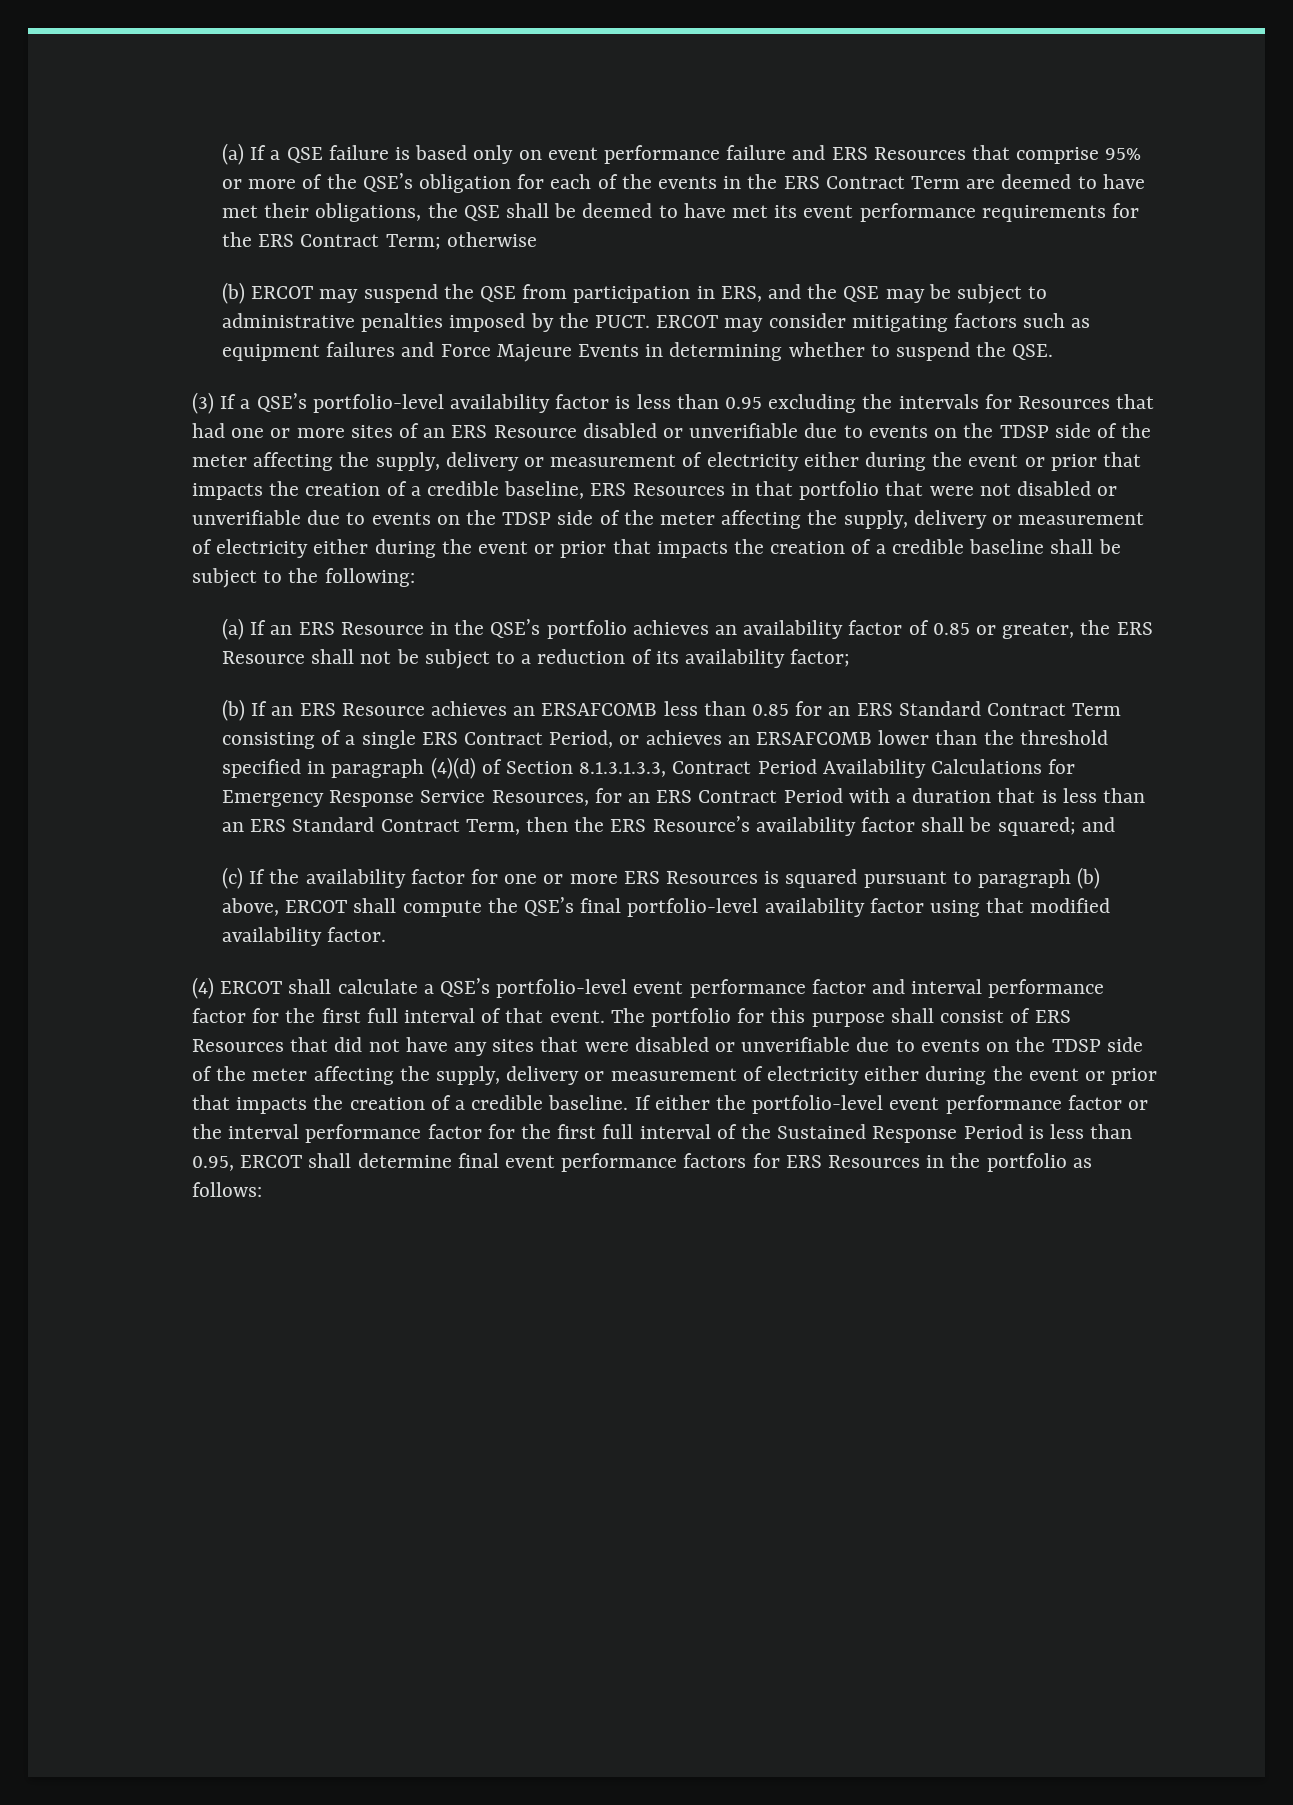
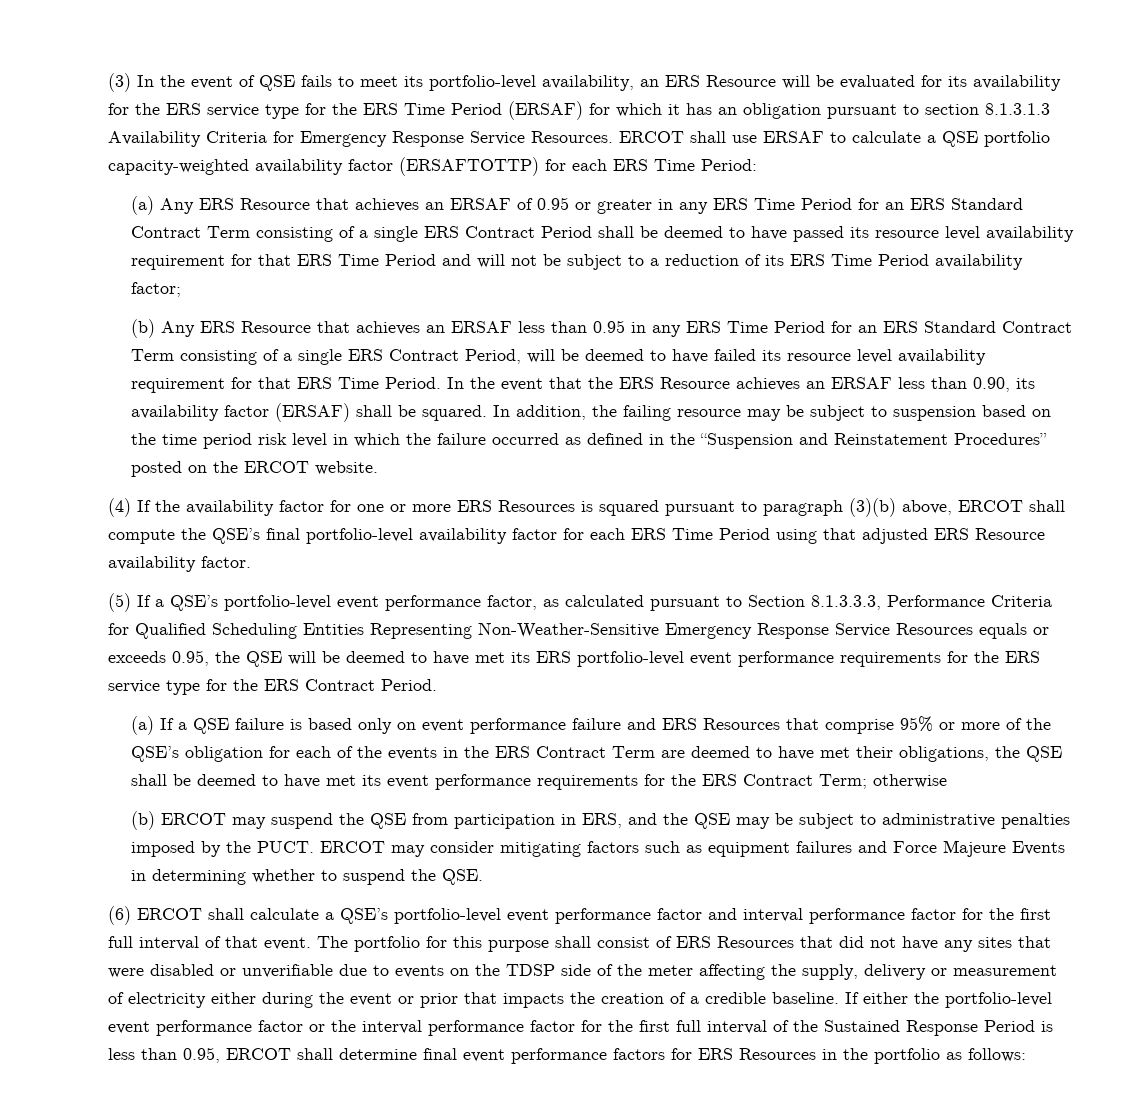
(221, 154) none -> [108,73,1062,92] [108,101,1051,120] [108,131,1051,147] [108,157,758,176] [130,196,1023,215] [130,226,1074,242] [130,254,1023,270] [130,282,181,297] [130,319,1072,338] [130,349,986,365] [130,377,1035,393] [130,403,1051,422] [130,433,1047,449] [130,461,378,477] [108,498,1066,517] [108,528,1046,544] [108,556,252,572] [108,593,1053,612] [108,622,1050,639] [108,650,1041,667] [108,679,438,695] (3) In the event of QSE fails to meet its portfolio-level availability, an ERS Resource will be evaluated for its availability for the ERS service type for the ERS Time Period (ERSAF) for which it has an obligation pursuant to section 8.1.3.1.3 Availability Criteria for Emergency Response Service Resources. ERCOT shall use ERSAF to calculate a QSE portfolio capacity-weighted availability factor (ERSAFTOTTP) for each ERS Time Period: // (a) Any ERS Resource that achieves an ERSAF of 0.95 or greater in any ERS Time Period for an ERS Standard Contract Term consisting of a single ERS Contract Period shall be deemed to have passed its resource level availability requirement for that ERS Time Period and will not be subject to a reduction of its ERS Time Period availability factor; // (b) Any ERS Resource that achieves an ERSAF less than 0.95 in any ERS Time Period for an ERS Standard Contract Term consisting of a single ERS Contract Period, will be deemed to have failed its resource level availability requirement for that ERS Time Period. In the event that the ERS Resource achieves an ERSAF less than 0.90, its availability factor (ERSAF) shall be squared. In addition, the failing resource may be subject to suspension based on the time period risk level in which the failure occurred as defined in the “Suspension and Reinstatement Procedures” posted on the ERCOT website. // (4) If the availability factor for one or more ERS Resources is squared pursuant to paragraph (3)(b) above, ERCOT shall compute the QSE’s final portfolio-level availability factor for each ERS Time Period using that adjusted ERS Resource availability factor. // (5) If a QSE’s portfolio-level event performance factor, as calculated pursuant to Section 8.1.3.3.3, Performance Criteria for Qualified Scheduling Entities Representing Non-Weather-Sensitive Emergency Response Service Resources equals or exceeds 0.95, the QSE will be deemed to have met its ERS portfolio-level event performance requirements for the ERS service type for the ERS Contract Period. //
[191,392,1155,414] [191,423,1152,438] [191,452,1142,471] [191,481,1118,500] [191,510,1145,529] [191,539,1121,558] [191,568,415,588] [221,618,1153,640] [221,649,851,669] [221,699,1122,721] [221,730,1108,749] [221,757,1076,779] [221,788,1146,807] [221,816,1115,836] [221,867,1101,889] [221,897,1111,917] [221,927,387,946] [191,977,214,999] (3) If a QSE’s portfolio-level availability factor is less than 0.95 excluding the intervals for Resources that had one or more sites of an ERS Resource disabled or unverifiable due to events on the TDSP side of the meter affecting the supply, delivery or measurement of electricity either during the event or prior that impacts the creation of a credible baseline, ERS Resources in that portfolio that were not disabled or unverifiable due to events on the TDSP side of the meter affecting the supply, delivery or measurement of electricity either during the event or prior that impacts the creation of a credible baseline shall be subject to the following: // (a) If an ERS Resource in the QSE’s portfolio achieves an availability factor of 0.85 or greater, the ERS Resource shall not be subject to a reduction of its availability factor; // (b) If an ERS Resource achieves an ERSAFCOMB less than 0.85 for an ERS Standard Contract Term consisting of a single ERS Contract Period, or achieves an ERSAFCOMB lower than the threshold specified in paragraph (4)(d) of Section 8.1.3.1.3.3, Contract Period Availability Calculations for Emergency Response Service Resources, for an ERS Contract Period with a duration that is less than an ERS Standard Contract Term, then the ERS Resource’s availability factor shall be squared; and // (c) If the availability factor for one or more ERS Resources is squared pursuant to paragraph (b) above, ERCOT shall compute the QSE’s final portfolio-level availability factor using that modified availability factor. // (4) -> [108,906,132,925] (6)

